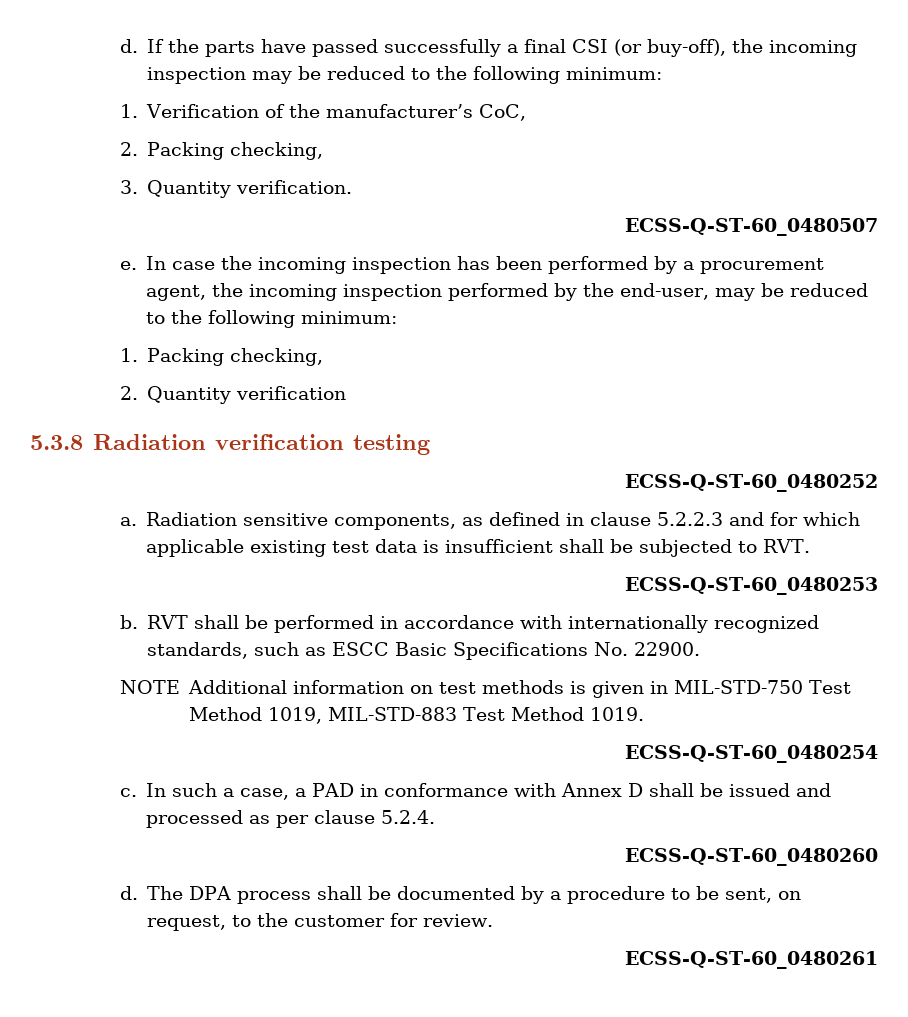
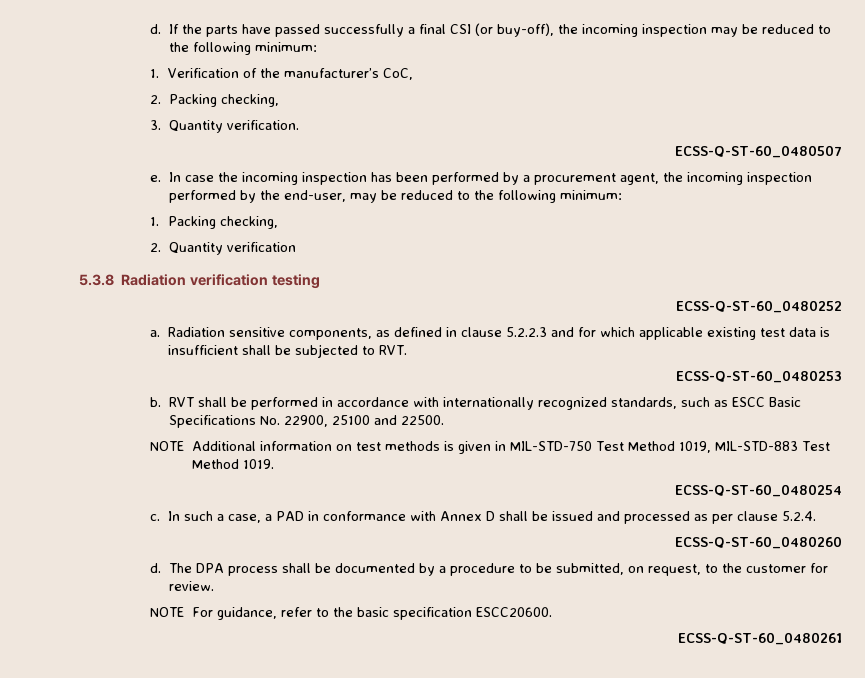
[634,642,701,656] 22900. -> [283,415,444,427] 22900, 25100 and 22500.
[725,888,773,903] sent, -> [555,563,624,575] submitted,
(494, 920) none -> [150,607,552,620] // NOTE For guidance, refer to the basic specification ESCC20600.

